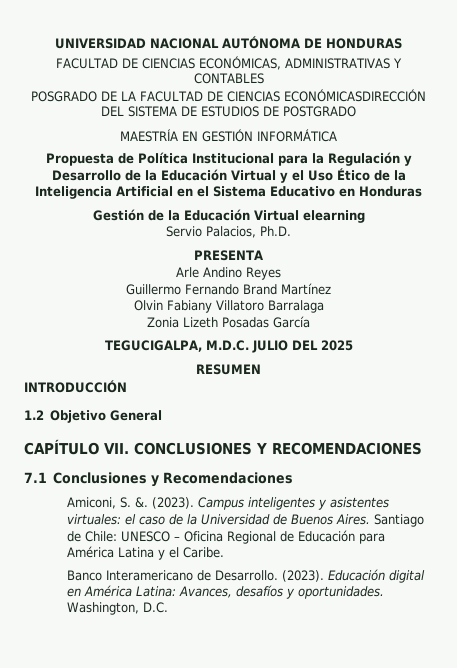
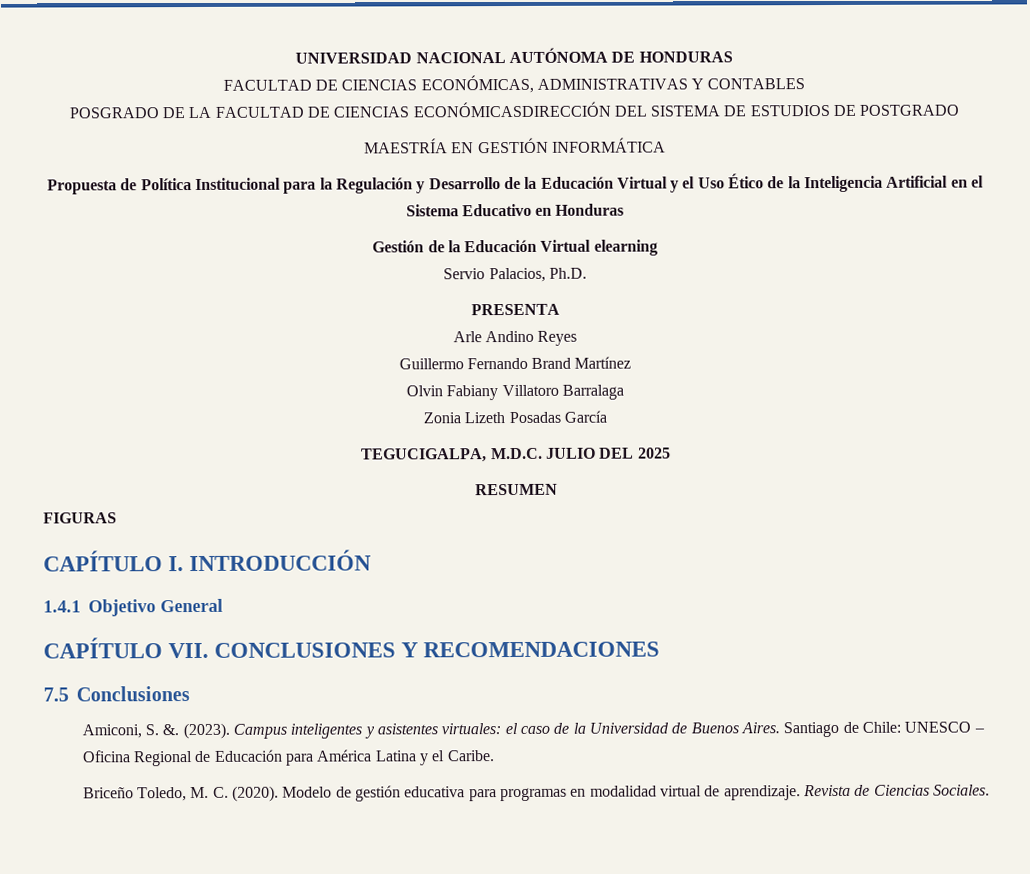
(261, 369) none -> [43,512,117,524] [43,550,185,572] FIGURAS // CAPÍTULO I.
[24,410,44,420] 1.2 -> [43,600,81,613] 1.4.1
[24,472,47,483] 7.1 -> [43,687,69,702] 7.5
[151,472,294,487] y Recomendaciones -> (190, 694) none
[67,569,426,583] [67,585,385,599] [67,602,169,615] Banco Interamericano de Desarrollo. (2023). Educación digital en América Latina: Avances, desafíos y oportunidades. Washington, D.C. -> [82,784,990,802] Briceño Toledo, M. C. (2020). Modelo de gestión educativa para programas en modalidad virtual de aprendizaje. Revista de Ciencias Sociales.

